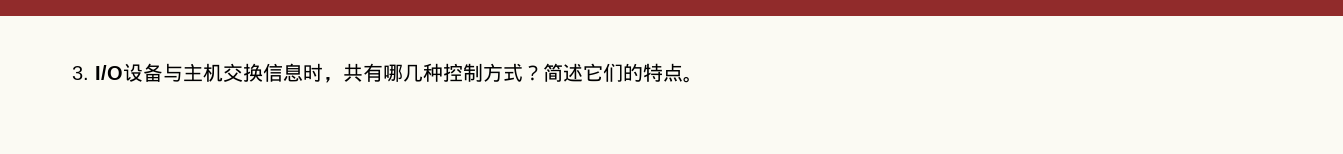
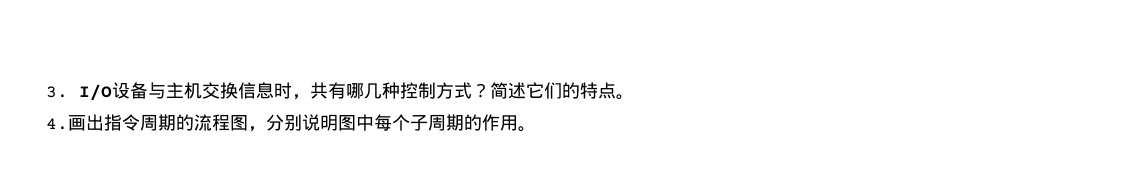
(703, 79) none -> [46,114,536,132] // 4.画出指令周期的流程图，分别说明图中每个子周期的作用。

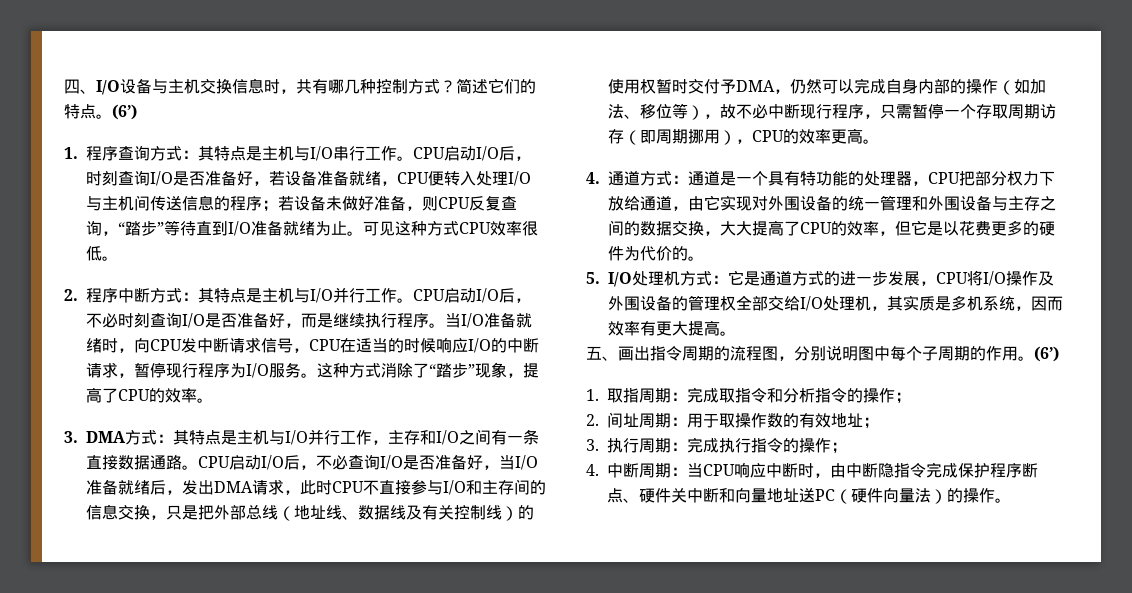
[46,86,68,98] 3. -> [64,79,96,94] 四、
[46,118,68,130] // 4. -> [112,104,137,120] [64,145,531,161] [86,170,531,186] [86,195,517,212] [86,220,538,236] [86,246,118,261] [64,287,531,303] [86,312,532,328] [86,337,539,353] [86,362,539,378] [86,387,213,403] [64,429,539,445] [86,454,538,470] [86,479,546,495] [86,504,534,521] [608,78,1046,95] [608,103,1056,120] [608,128,879,145] [586,171,1055,186] [608,195,1056,211] [608,220,1055,236] [608,246,704,261] [586,270,1054,287] [608,295,1063,311] [608,320,736,336] [586,346,618,361] (6’) // 1.程序查询方式：其特点是主机与I/O串行工作。CPU启动I/O后，时刻查询I/O是否准备好，若设备准备就绪，CPU便转入处理I/O与主机间传送信息的程序；若设备未做好准备，则CPU反复查询，“踏步”等待直到I/O准备就绪为止。可见这种方式CPU效率很低。 // 2.程序中断方式：其特点是主机与I/O并行工作。CPU启动I/O后，不必时刻查询I/O是否准备好，而是继续执行程序。当I/O准备就绪时，向CPU发中断请求信号，CPU在适当的时候响应I/O的中断请求，暂停现行程序为I/O服务。这种方式消除了“踏步”现象，提高了CPU的效率。 // 3. DMA方式：其特点是主机与I/O并行工作，主存和I/O之间有一条直接数据通路。CPU启动I/O后，不必查询I/O是否准备好，当I/O准备就绪后，发出DMA请求，此时CPU不直接参与I/O和主存间的信息交换，只是把外部总线（地址线、数据线及有关控制线）的使用权暂时交付予DMA，仍然可以完成自身内部的操作（如加法、移位等），故不必中断现行程序，只需暂停一个存取周期访存（即周期挪用），CPU的效率更高。 // 4.通道方式：通道是一个具有特功能的处理器，CPU把部分权力下放给通道，由它实现对外围设备的统一管理和外围设备与主存之间的数据交换，大大提高了CPU的效率，但它是以花费更多的硬件为代价的。 // 5. I/O处理机方式：它是通道方式的进一步发展，CPU将I/O操作及外围设备的管理权全部交给I/O处理机，其实质是多机系统，因而效率有更大提高。 // 五、
(536, 129) none -> [1034,346,1059,362] [586,387,912,404] [586,412,880,429] [586,437,848,454] [586,462,1039,478] [607,487,1012,504] (6’) // 1.取指周期：完成取指令和分析指令的操作； // 2.间址周期：用于取操作数的有效地址； // 3.执行周期：完成执行指令的操作； // 4.中断周期：当CPU响应中断时，由中断隐指令完成保护程序断点、硬件关中断和向量地址送PC（硬件向量法）的操作。

